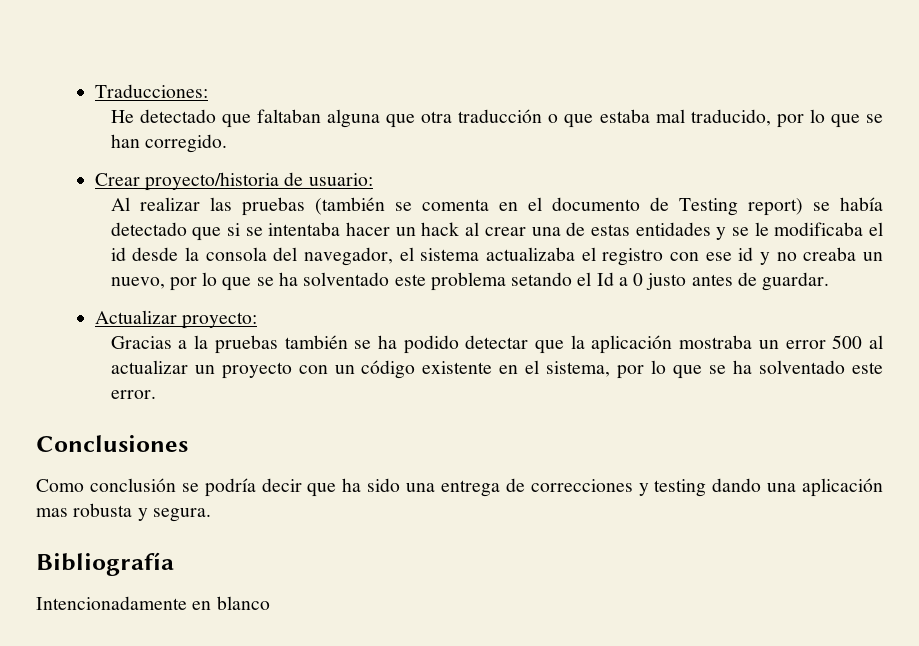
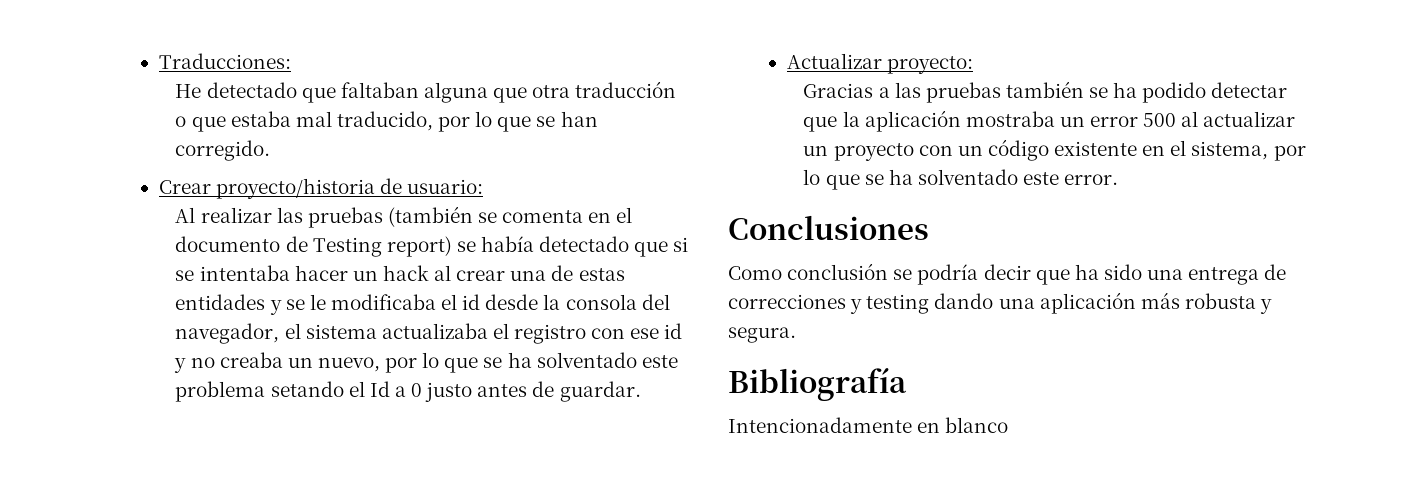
[194,335,209,349] la -> [894,82,921,98] las
[36,508,68,517] mas -> [1140,292,1180,309] más

